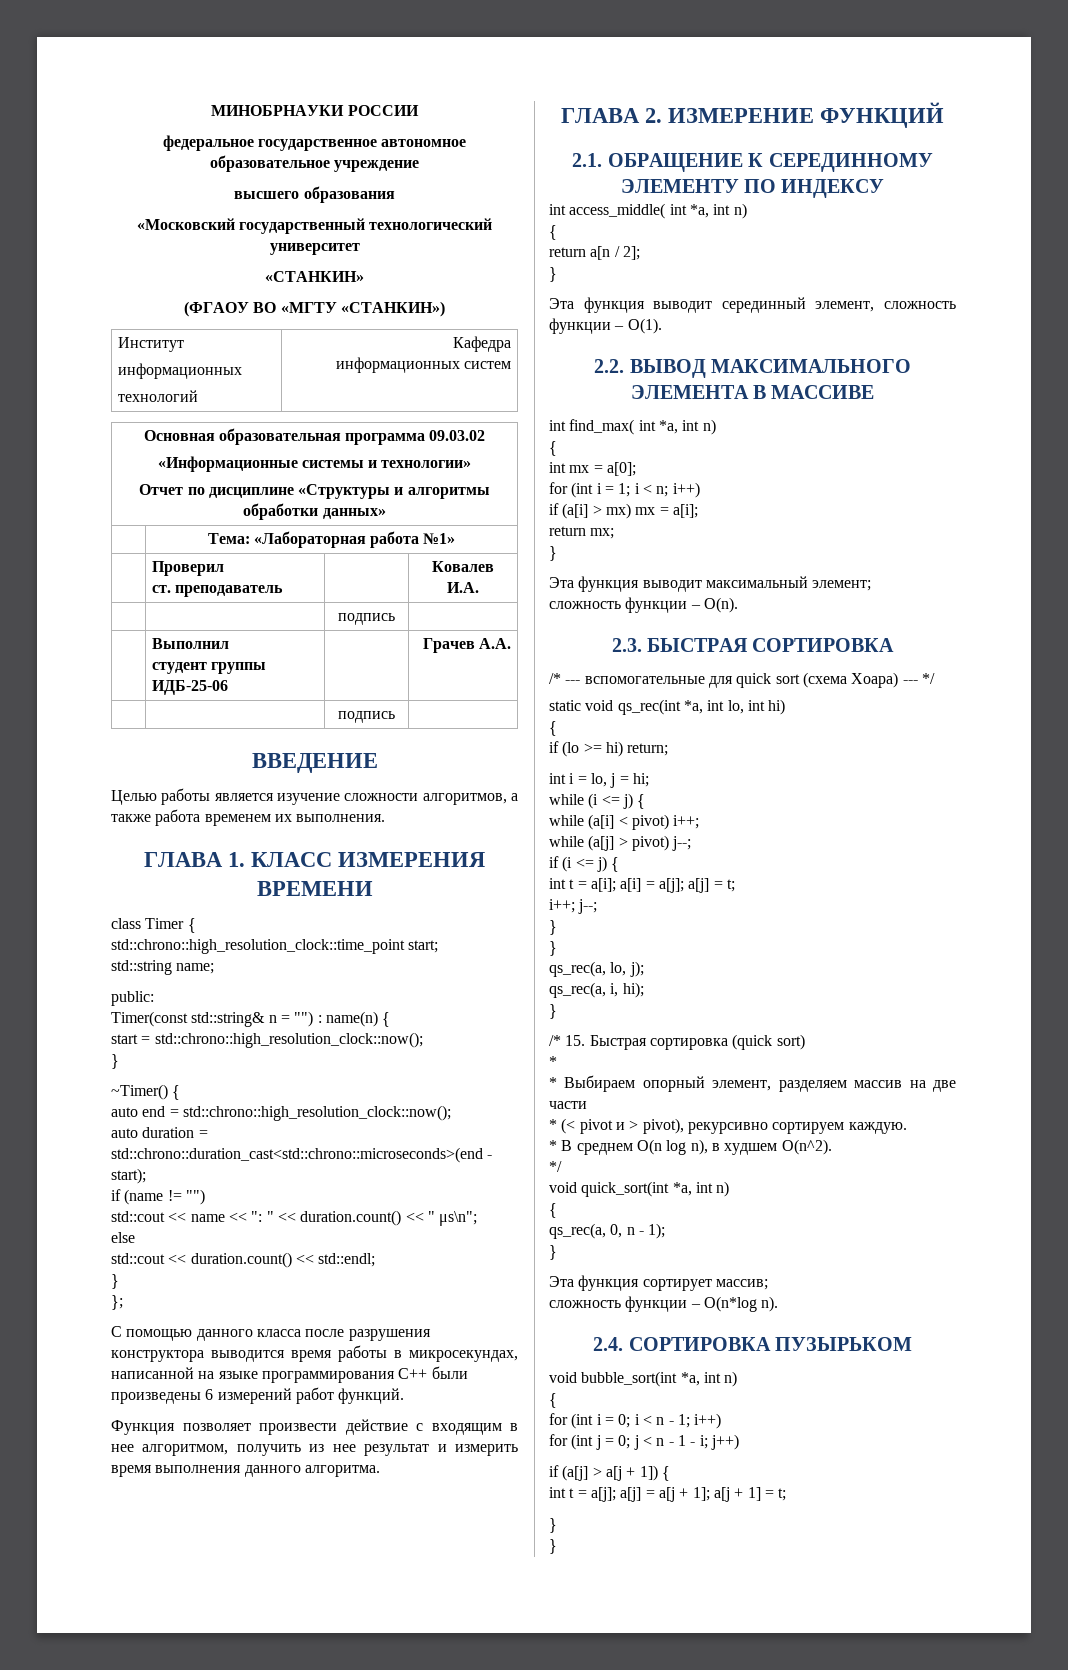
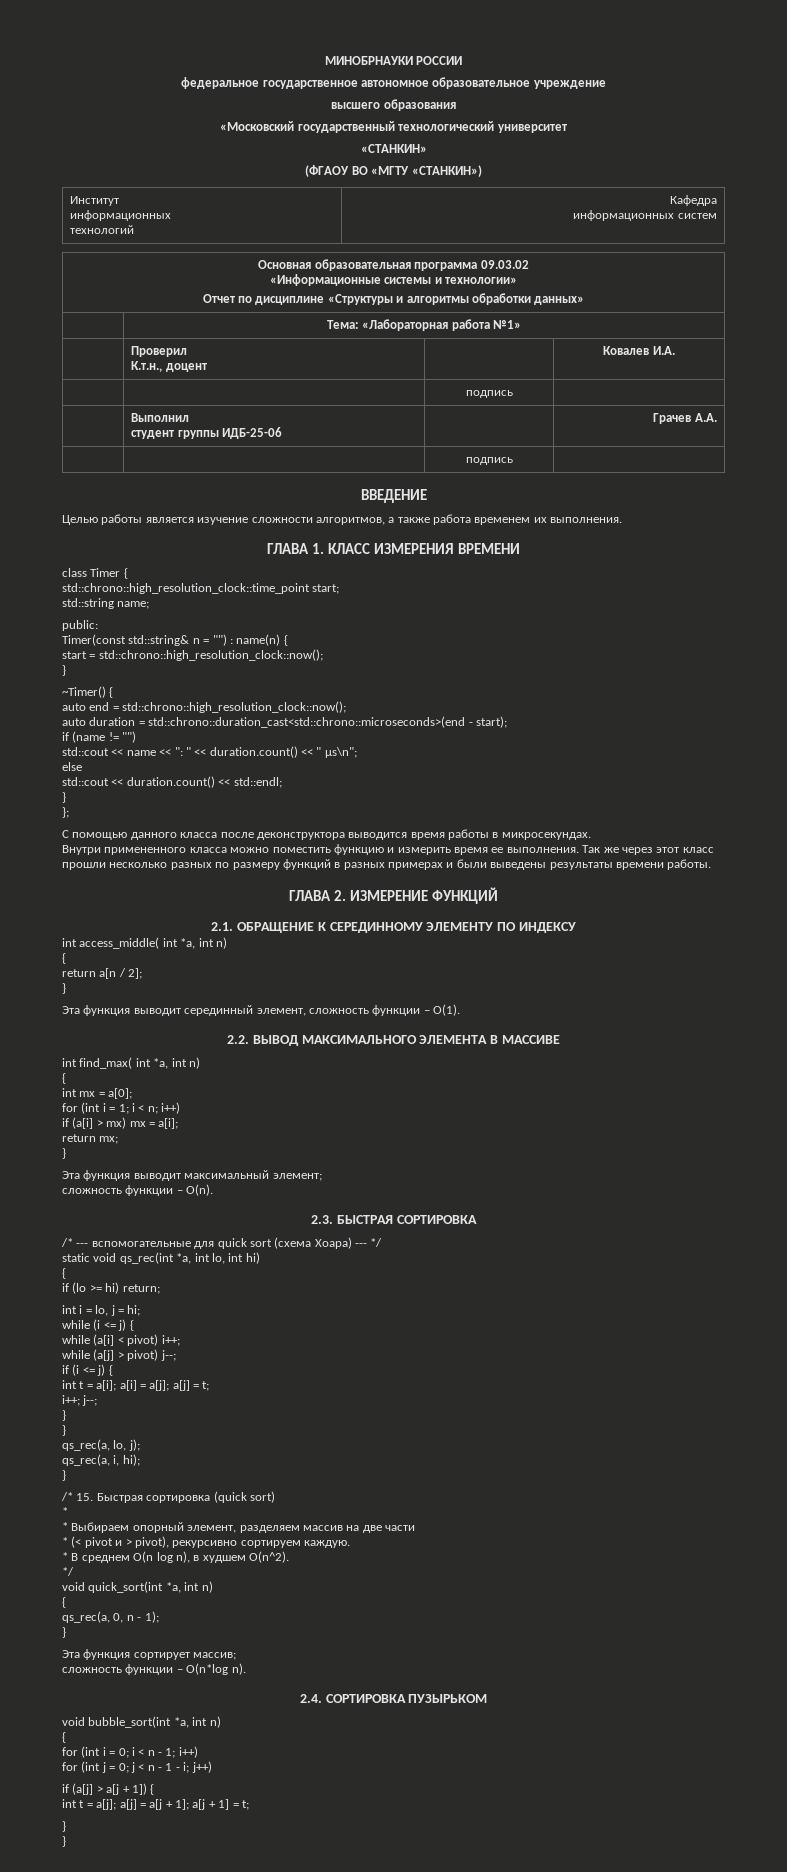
[151,585,284,597] ст. преподаватель -> [131,361,207,372] К.т.н., доцент
[348,1329,431,1341] [111,1350,204,1362] разрушения конструктора -> [256,832,345,840] деконструктора
[409,1350,518,1362] [111,1366,468,1383] [111,1387,405,1404] [111,1419,518,1435] [111,1444,519,1456] [111,1465,380,1477] микросекундах, написанной на языке программирования C++ были произведены 6 измерений работ функций. // Функция позволяет произвести действие с входящим в нее алгоритмом, получить из нее результат и измерить время выполнения данного алгоритма. -> [501,832,591,840] [62,844,714,855] [62,859,712,870] микросекундах. // Внутри примененного класса можно поместить функцию и измерить время ее выполнения. Так же через этот класс прошли несколько разных по размеру функций в разных примерах и были выведены результаты времени работы.

